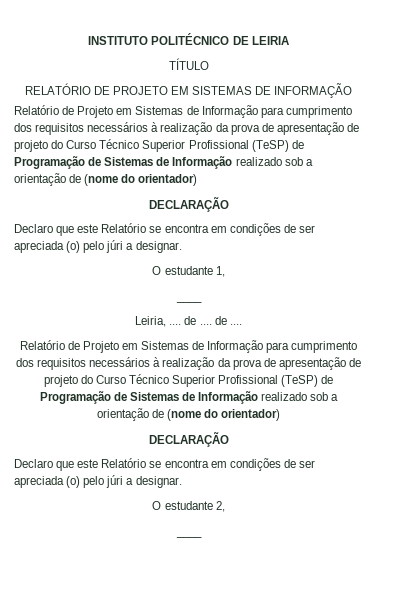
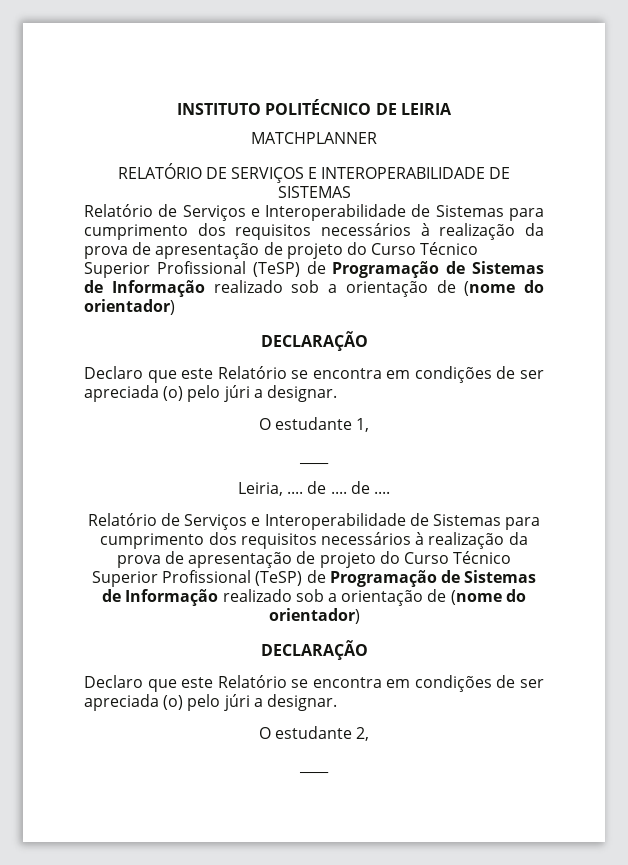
[168,58,209,70] TÍTULO -> [251,132,378,144] MATCHPLANNER
[112,86,189,95] PROJETO EM -> [230,167,511,183] SERVIÇOS E INTEROPERABILIDADE DE
[255,83,353,98] [14,105,258,118] DE INFORMAÇÃO // Relatório de Projeto em Sistemas de Informação -> [84,204,504,221] // Relatório de Serviços e Interoperabilidade de Sistemas
[82,340,264,353] Projeto em Sistemas de Informação -> [184,513,501,530] Serviços e Interoperabilidade de Sistemas

